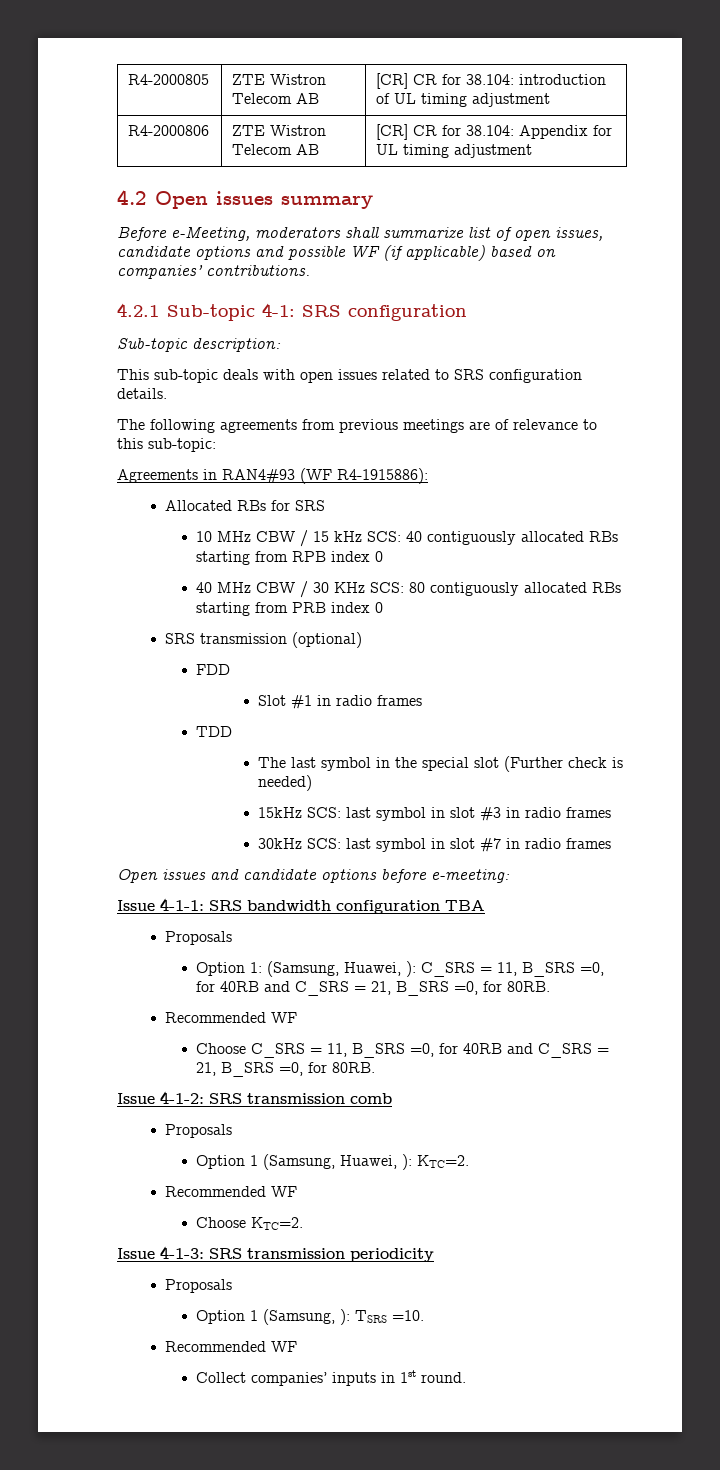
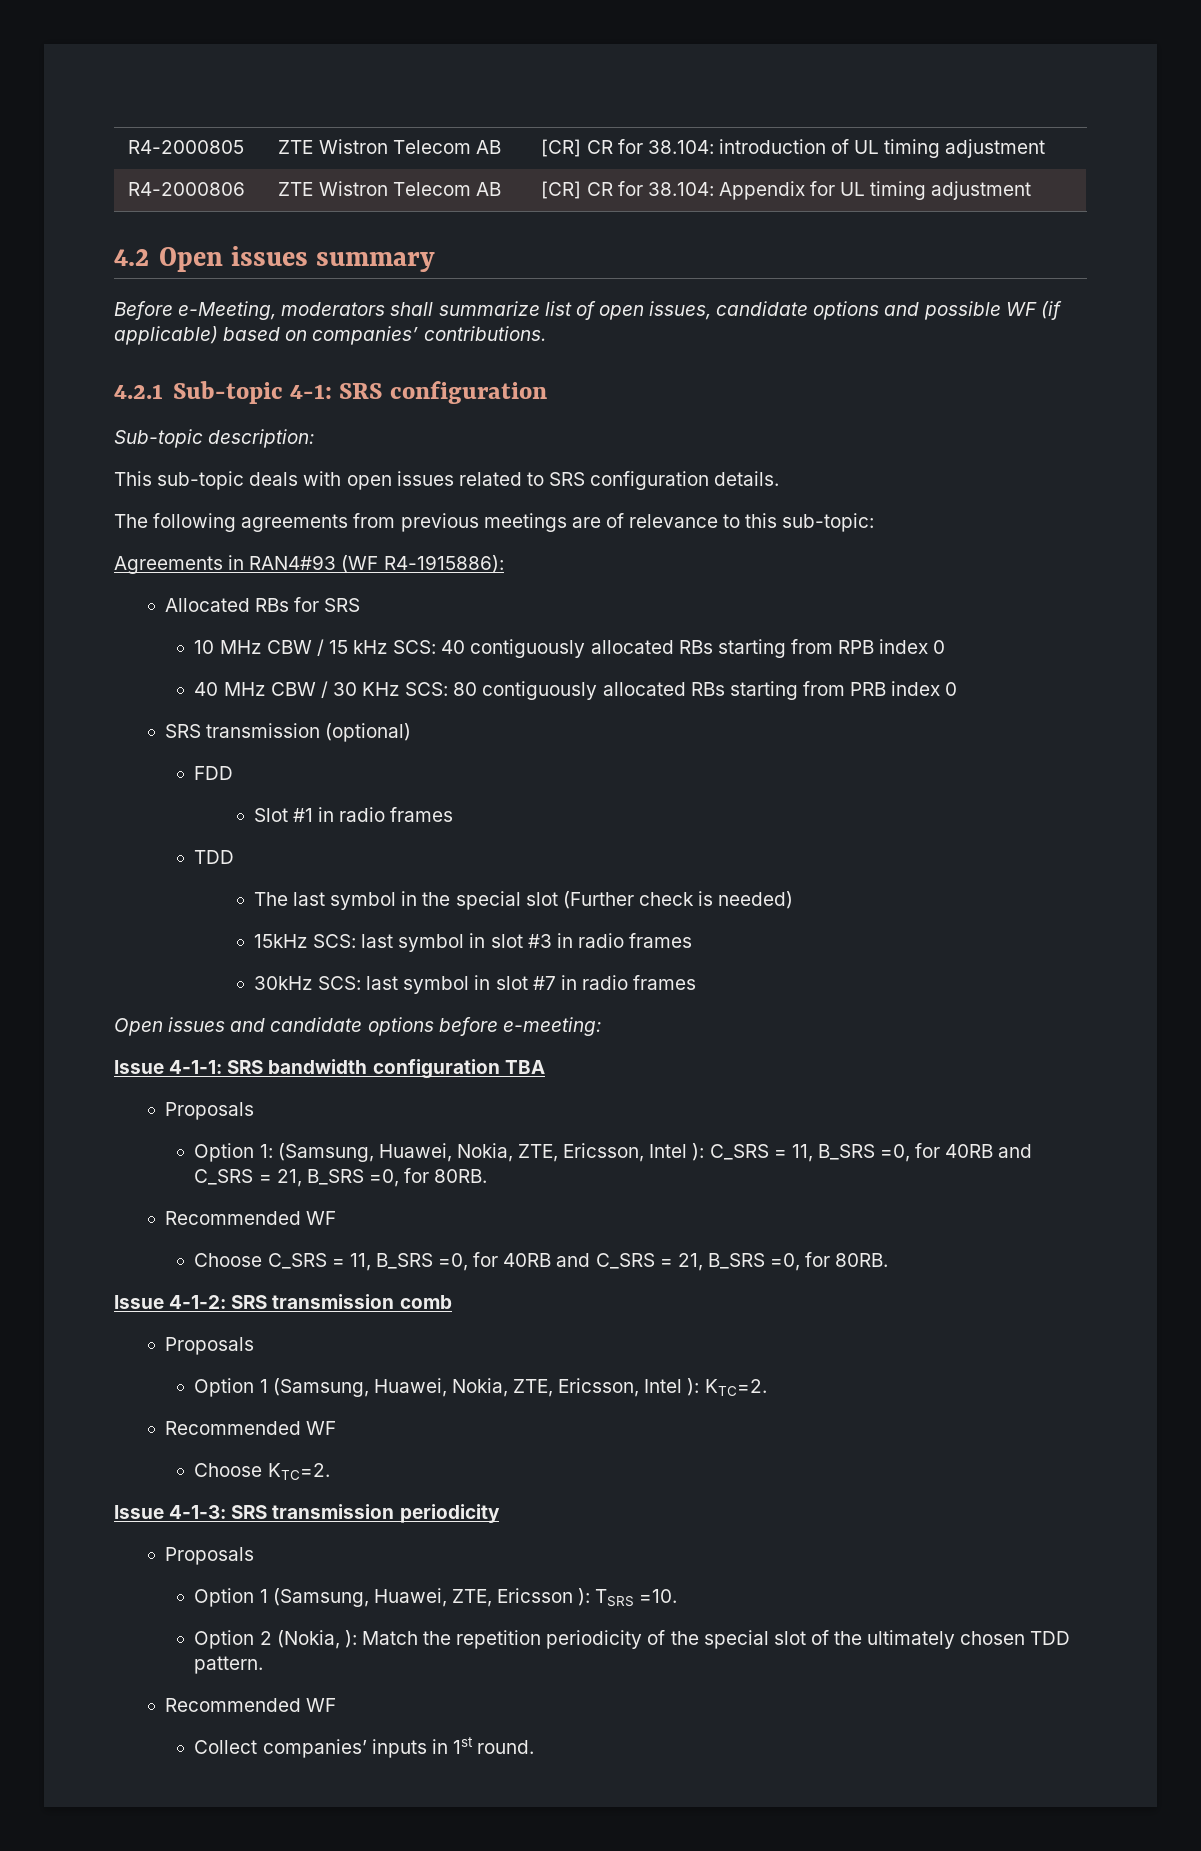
(402, 969) none -> [456,1143,688,1162] Nokia, ZTE, Ericsson, Intel
(398, 1162) none -> [451,1378,683,1397] Nokia, ZTE, Ericsson, Intel
(336, 1317) none -> [373,1588,574,1607] Huawei, ZTE, Ericsson
(425, 1315) none -> [194,1630,1071,1649] [194,1656,264,1674] // Option 2 (Nokia, ): Match the repetition periodicity of the special slot of the ultimately chosen TDD pattern.

